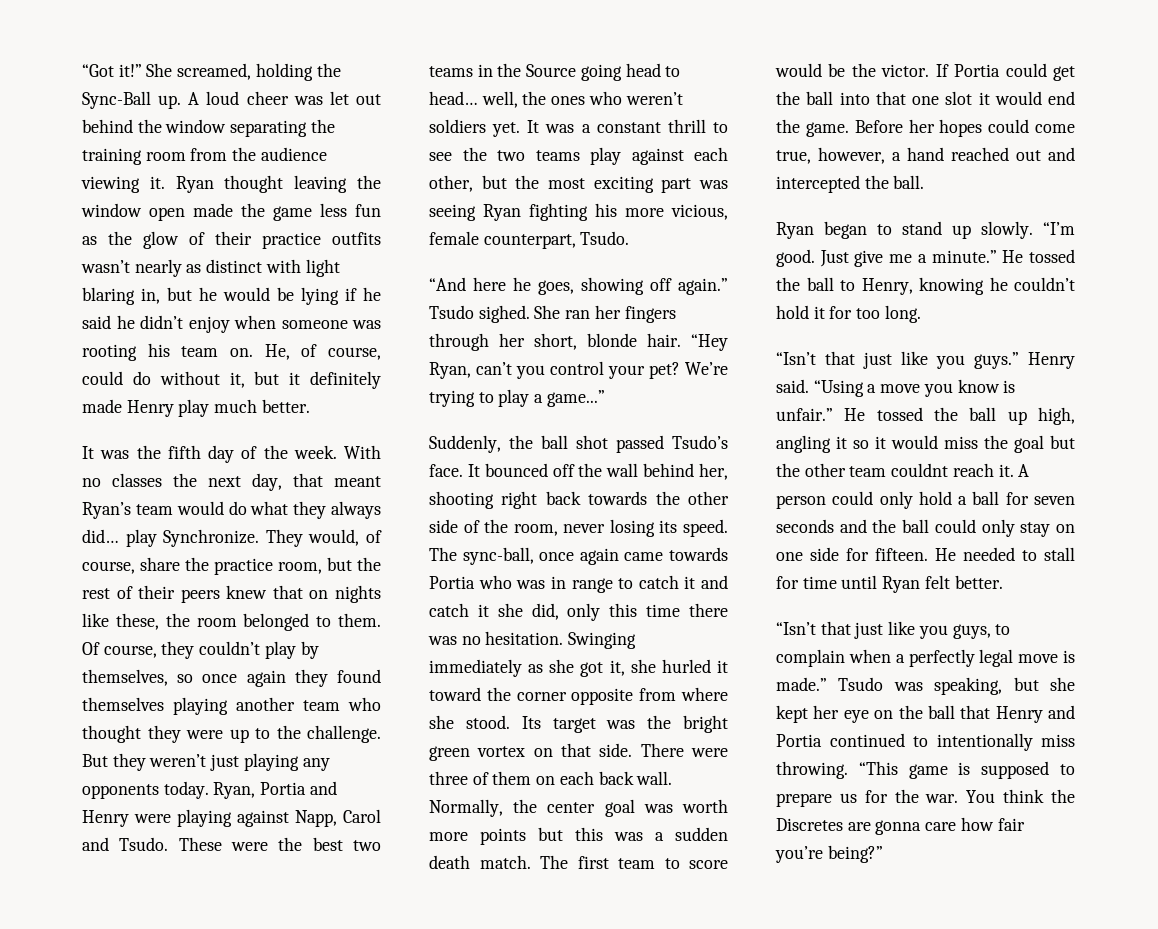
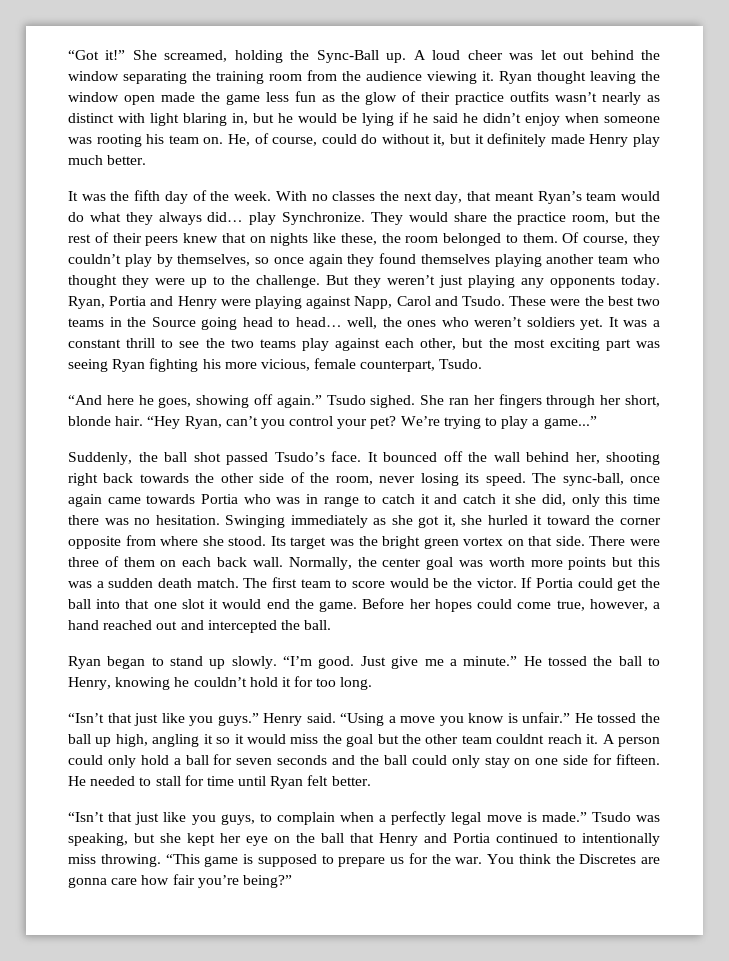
[308,529,382,546] [82,561,135,574] would, of course, -> [408,212,448,222] would

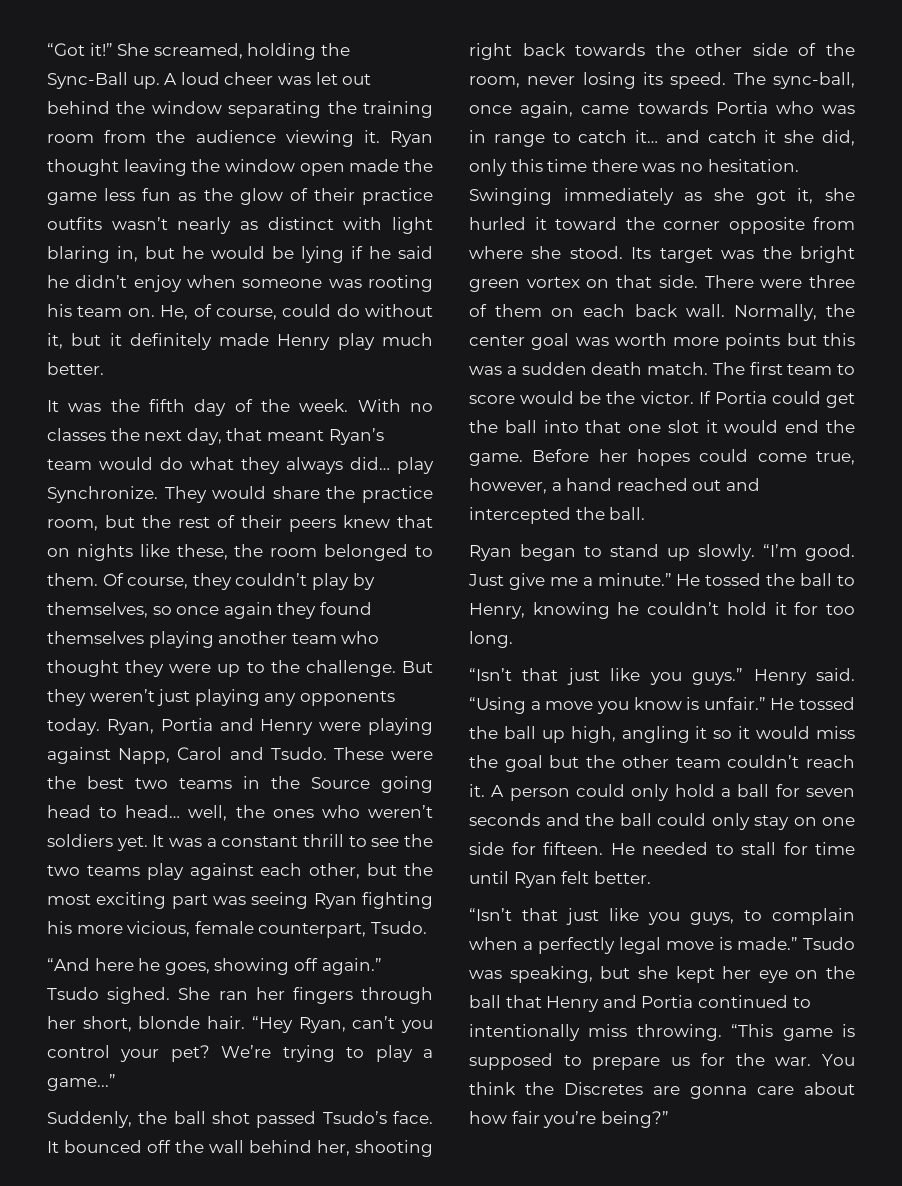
[68,494,102,507] again -> [520,101,574,118] again,
[420,494,430,504] it -> [635,130,659,143] it…
[496,734,545,744] couldnt -> [727,755,800,768] couldn’t
(138, 881) none -> [804,1082,855,1095] about

